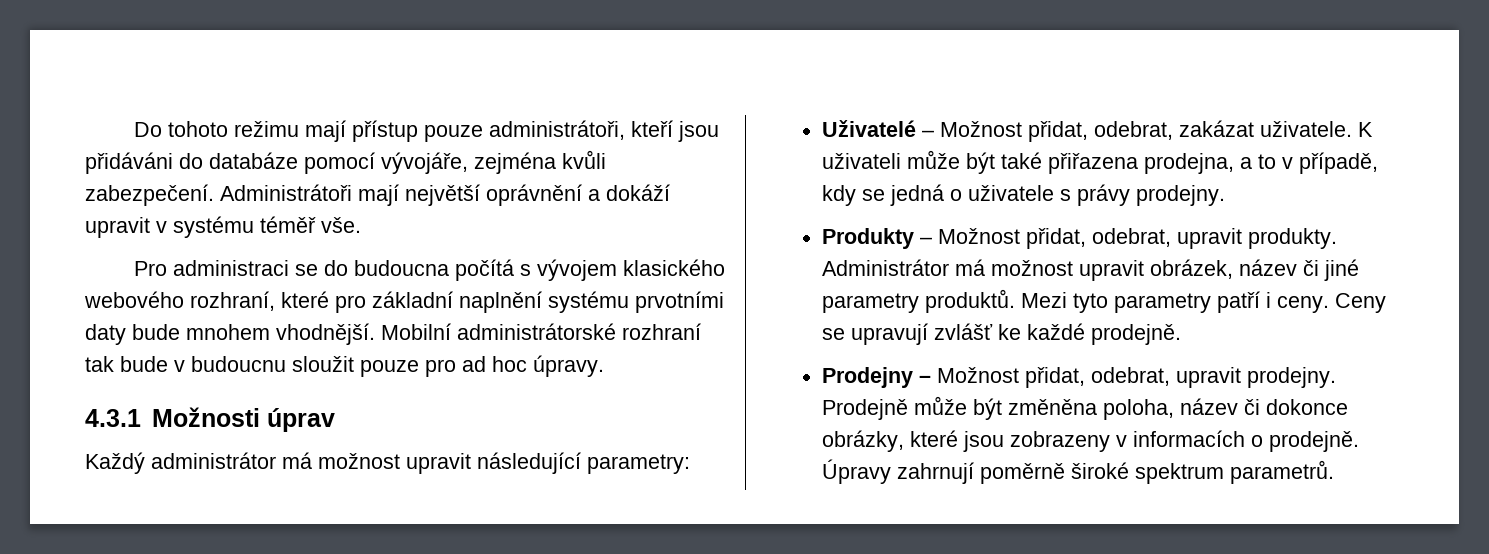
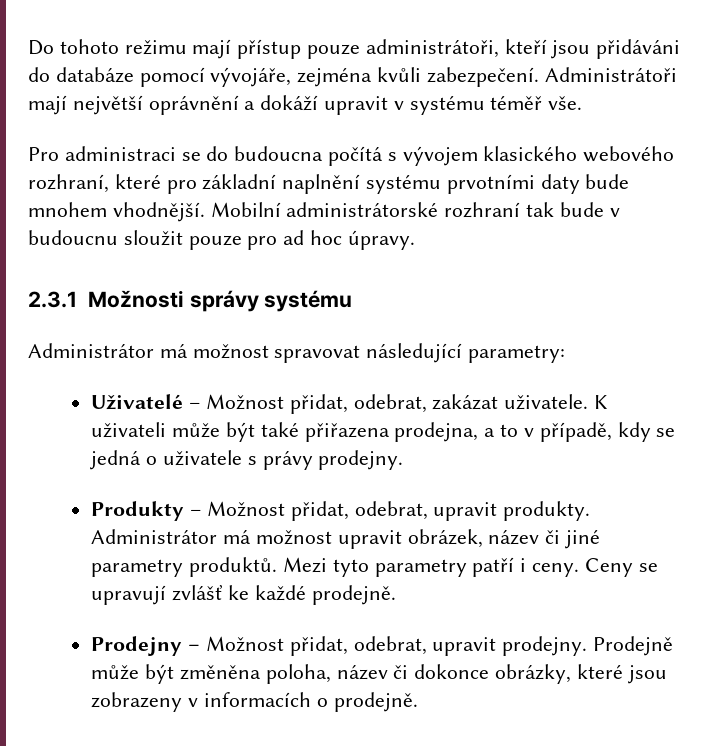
[85,407,335,432] [85,452,471,474] 4.3.1 Možnosti úprav // Každý administrátor má možnost upravit -> [28,290,353,312] [28,343,361,363] 2.3.1 Možnosti správy systému // Administrátor má možnost spravovat
[822,459,1335,484] Úpravy zahrnují poměrně široké spektrum parametrů. -> (418, 702) none

